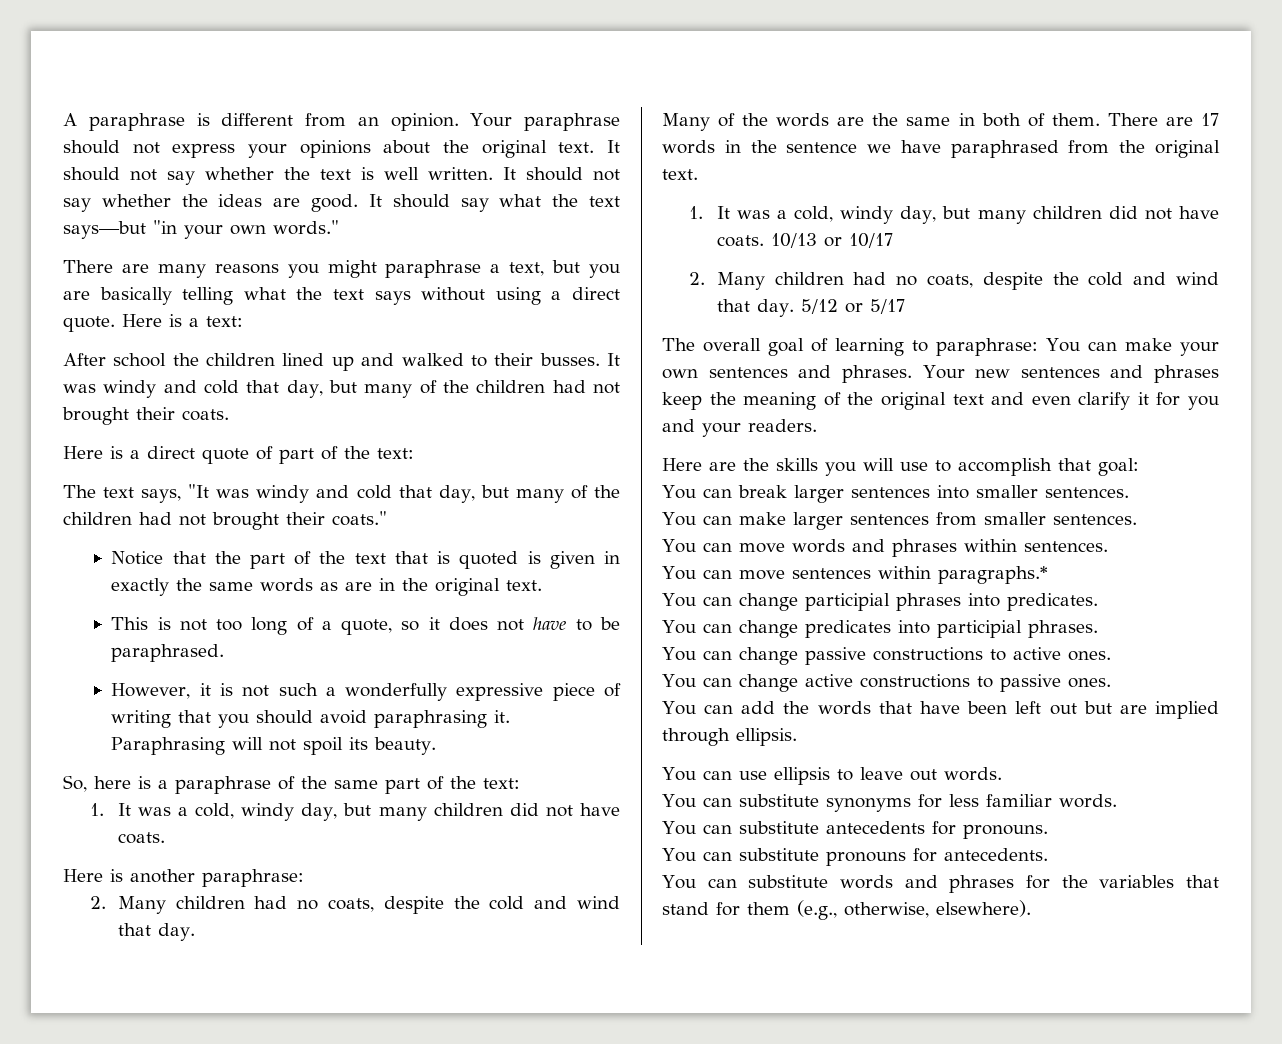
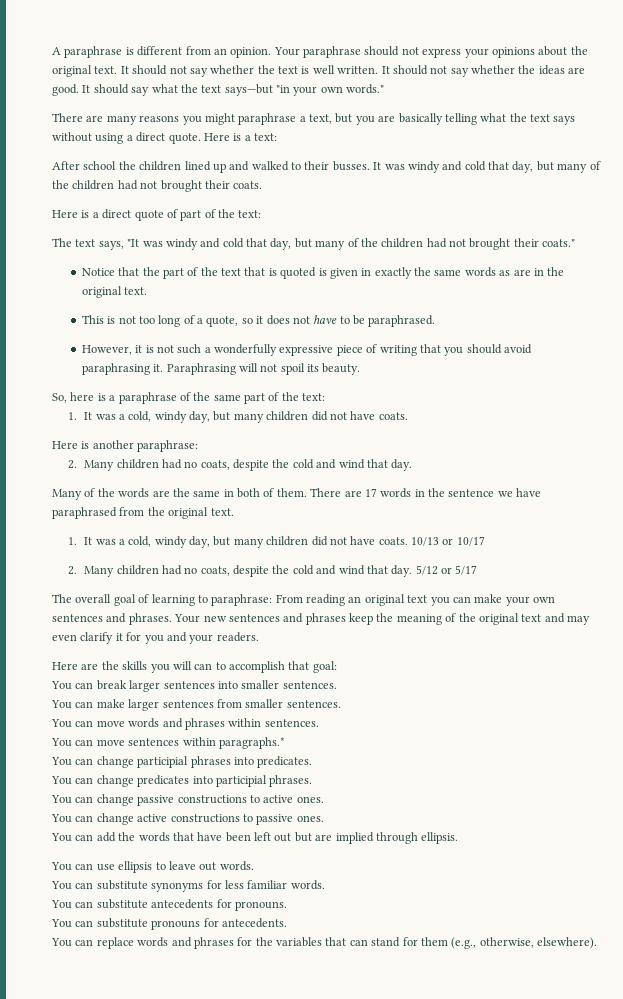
[1046,338,1081,352] You -> [275,594,450,606] From reading an original text you
(1025, 398) none -> [567,615,590,625] may
[900,462,928,471] use -> [194,663,213,670] can
[748,875,829,888] substitute -> [96,937,134,949] replace
(1219, 881) none -> [349,939,368,946] can

